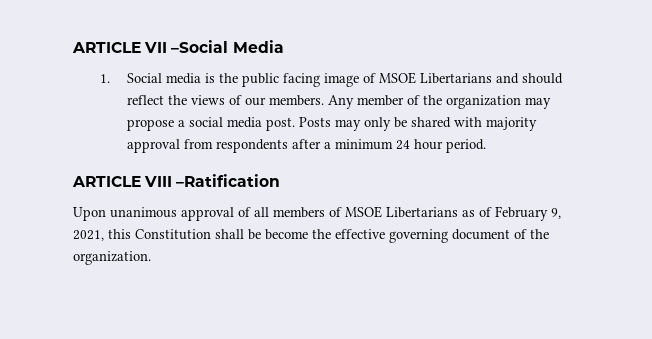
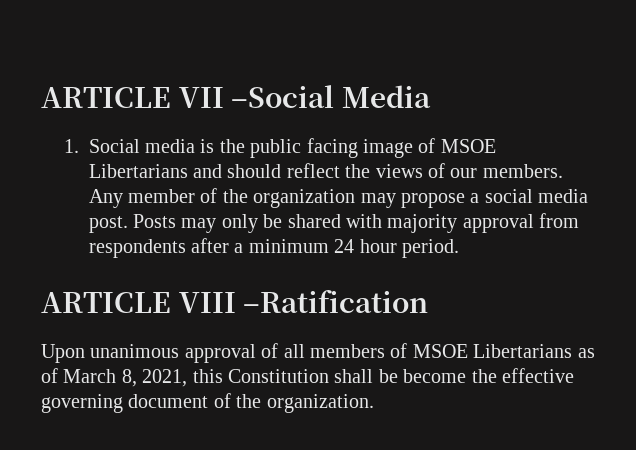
[495,206,561,221] February 9, -> [63,369,137,387] March 8,

